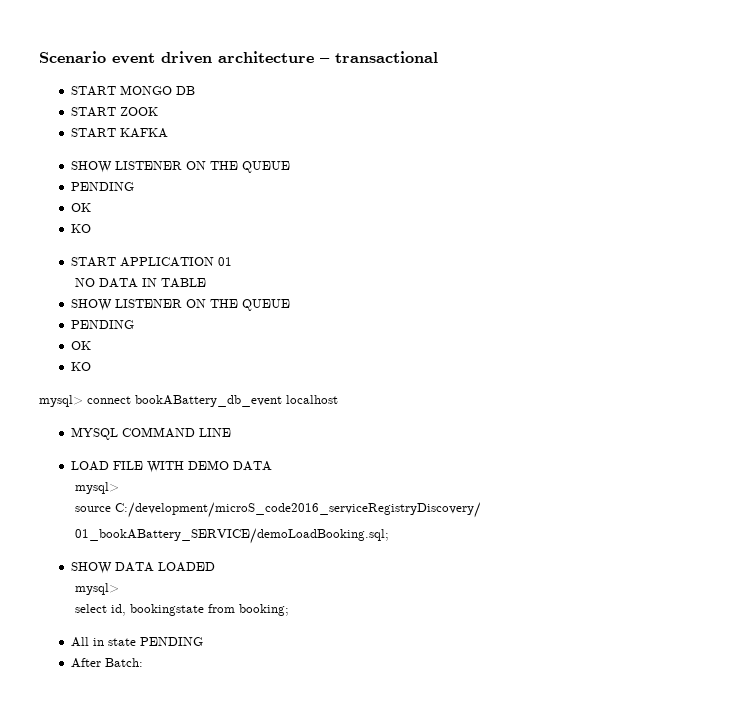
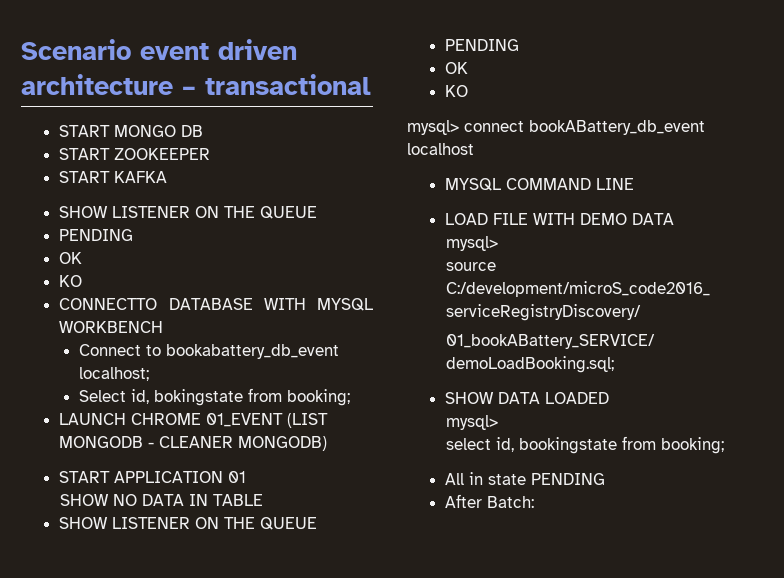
[120,107,159,116] ZOOK -> [114,148,211,160] ZOOKEEPER
(92, 228) none -> [59,298,373,311] [59,321,164,333] [78,344,339,359] [78,367,149,381] [78,388,350,406] [59,413,329,428] [59,436,328,451] // CONNECTTO DATABASE WITH MYSQL WORKBENCH // Connect to bookabattery_db_event localhost; // Select id, bokingstate from booking; // LAUNCH CHROME 01_EVENT (LIST MONGODB - CLEANER MONGODB)
(233, 261) none -> [60,494,110,506] SHOW

